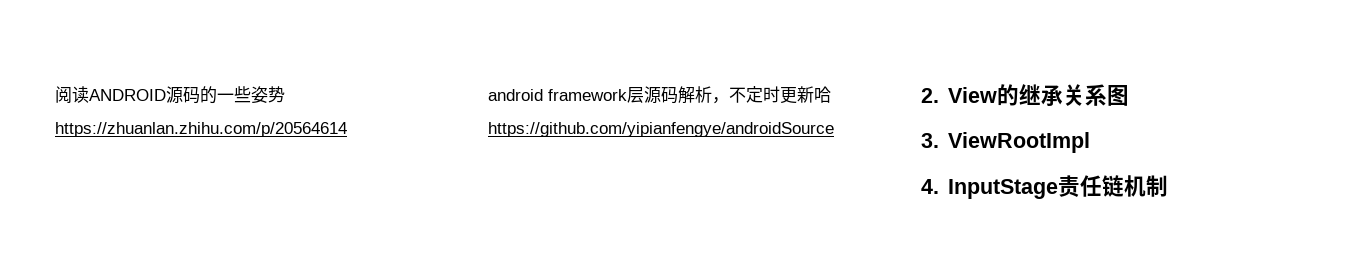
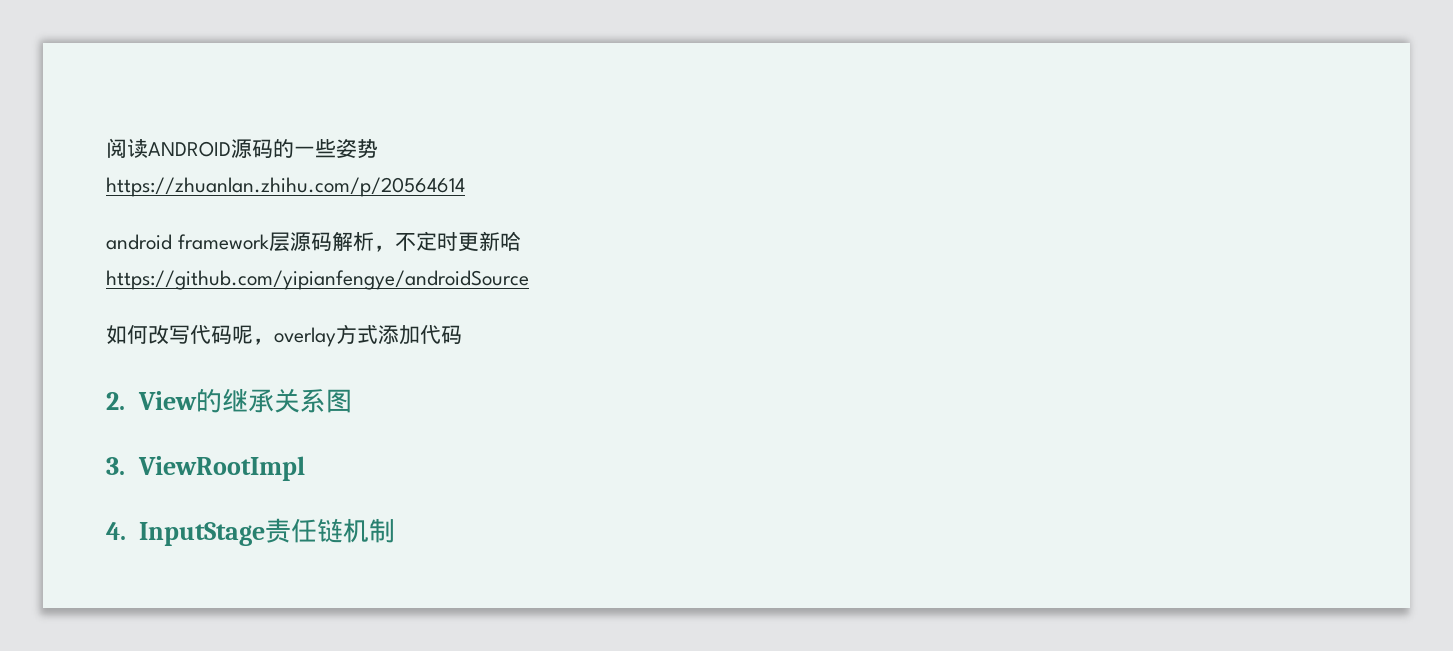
(834, 129) none -> [106,324,462,347] // 如何改写代码呢，overlay方式添加代码

